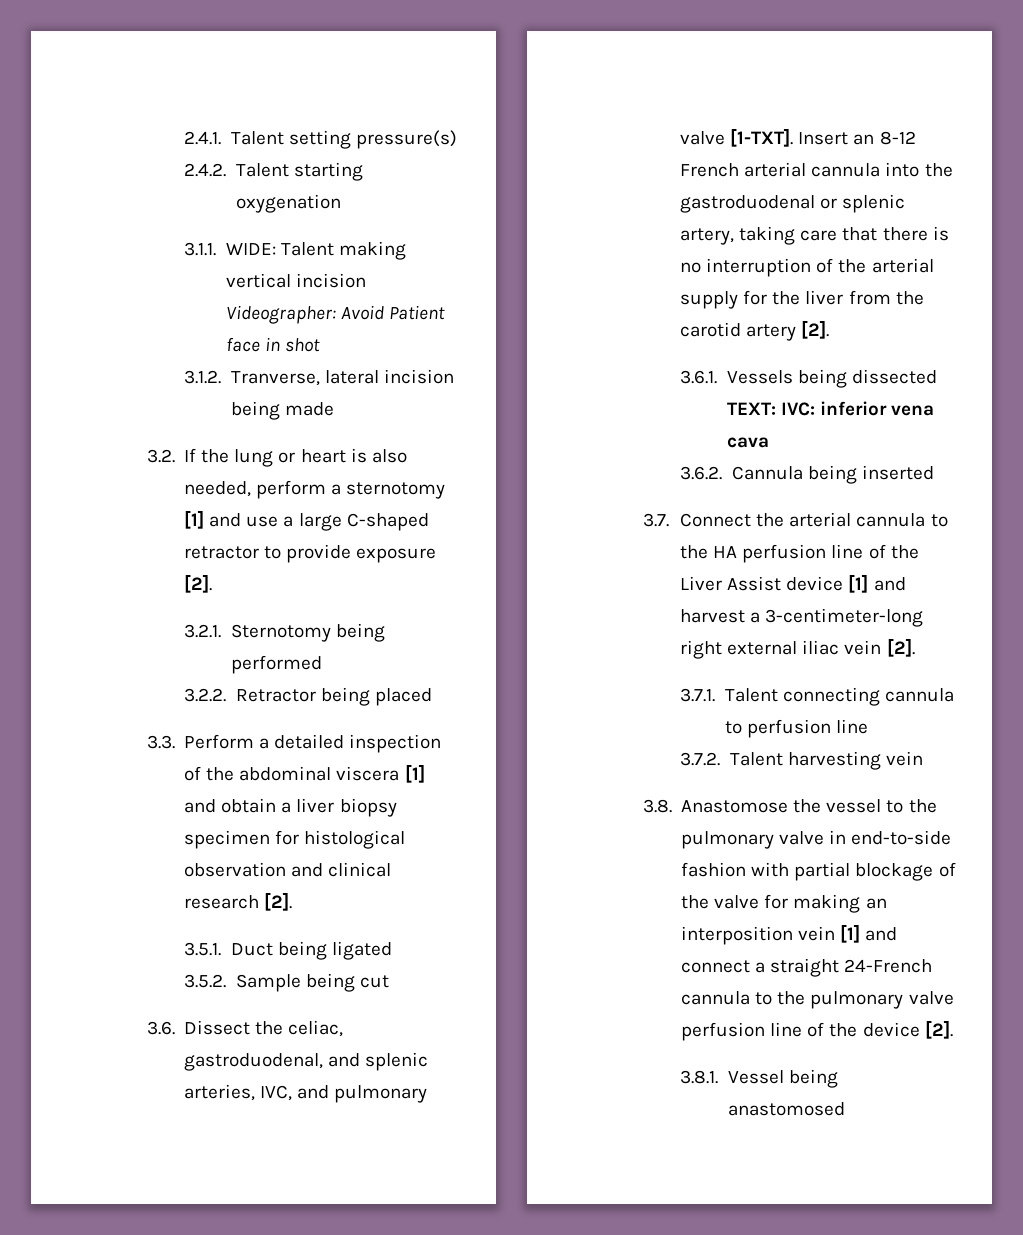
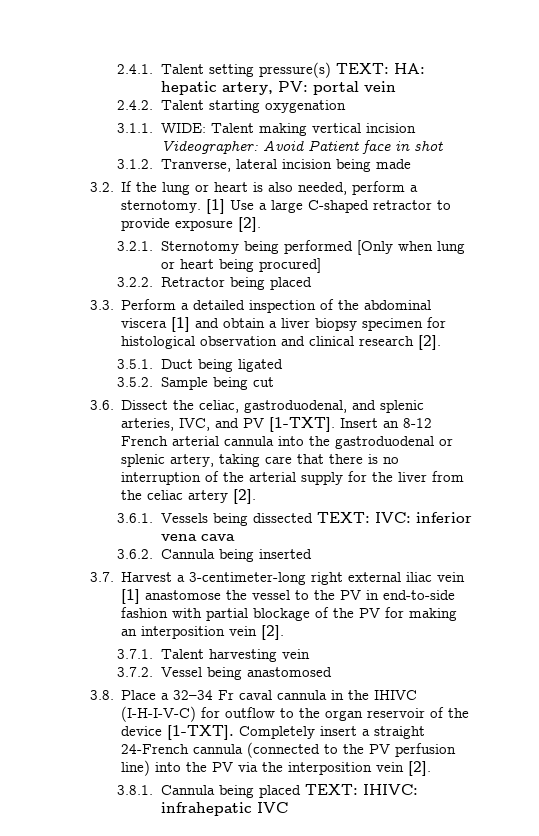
(457, 139) none -> [335,63,425,74] [160,81,396,95] TEXT: HA: hepatic artery, PV: portal vein
[346,482,446,499] [184,510,279,529] sternotomy [1] and use -> [121,199,255,214] sternotomy. [1] Use
(322, 664) none -> [356,240,465,255] [160,258,321,273] [Only when lung or heart being procured]
[334,1085,428,1103] [680,131,726,145] pulmonary valve -> [243,418,265,428] PV
[680,322,742,337] carotid -> [147,490,184,500] celiac
[680,512,948,527] [680,544,919,563] [680,574,906,593] [680,609,746,623] Connect the arterial cannula to the HA perfusion line of the Liver Assist device [1] and harvest -> [121,572,173,582] Harvest
[886,638,915,657] [680,687,954,706] [724,719,868,738] [680,751,923,770] [642,799,789,813] [2]. // 3.7.1. Talent connecting cannula to perfusion line // 3.7.2. Talent harvesting vein // 3.8. Anastomose -> [121,589,222,604] [1] anastomose
[681,831,825,849] pulmonary valve -> [340,590,362,600] PV
[714,895,760,909] valve -> [359,608,381,618] PV
[840,924,898,943] [681,958,933,977] [681,991,954,1009] [681,1020,953,1041] [680,1069,838,1088] [727,1102,845,1116] [1] and connect a straight 24-French cannula to the pulmonary valve perfusion line of the device [2]. // 3.8.1. Vessel being anastomosed -> [261,625,285,640] [117,649,310,662] [117,667,332,680] [90,690,418,700] [121,706,470,722] [121,725,426,740] [121,742,457,758] [121,760,432,776] [117,784,418,798] [160,802,288,816] [2]. // 3.7.1. Talent harvesting vein // 3.7.2. Vessel being anastomosed // 3.8. Place a 32–34 Fr caval cannula in the IHIVC (I-H-I-V-C) for outflow to the organ reservoir of the device [1-TXT]. Completely insert a straight 24-French cannula (connected to the PV perfusion line) into the PV via the interposition vein [2]. // 3.8.1. Cannula being placed TEXT: IHIVC: infrahepatic IVC

